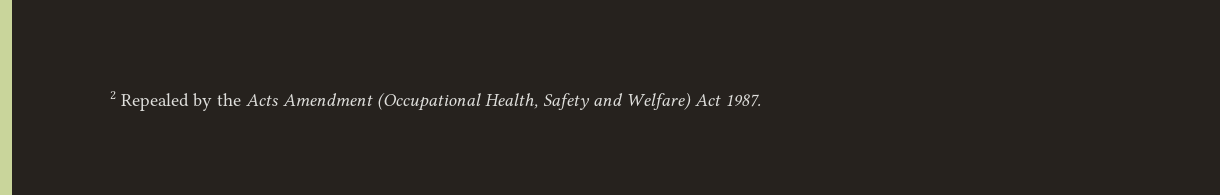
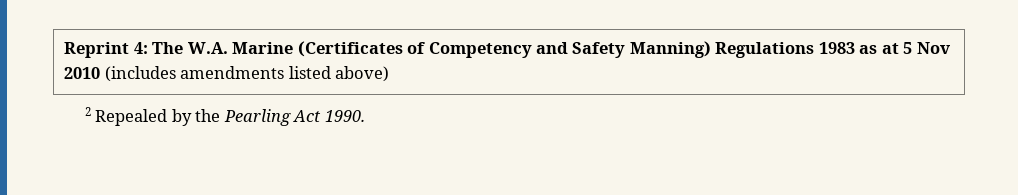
[109,91,761,111] 2 Repealed by the Acts Amendment (Occupational Health, Safety and Welfare) Act 1987. -> [64,41,950,58] [64,66,390,82] [84,107,365,126] Reprint 4: The W.A. Marine (Certificates of Competency and Safety Manning) Regulations 1983 as at 5 Nov 2010 (includes amendments listed above) // 2 Repealed by the Pearling Act 1990.

